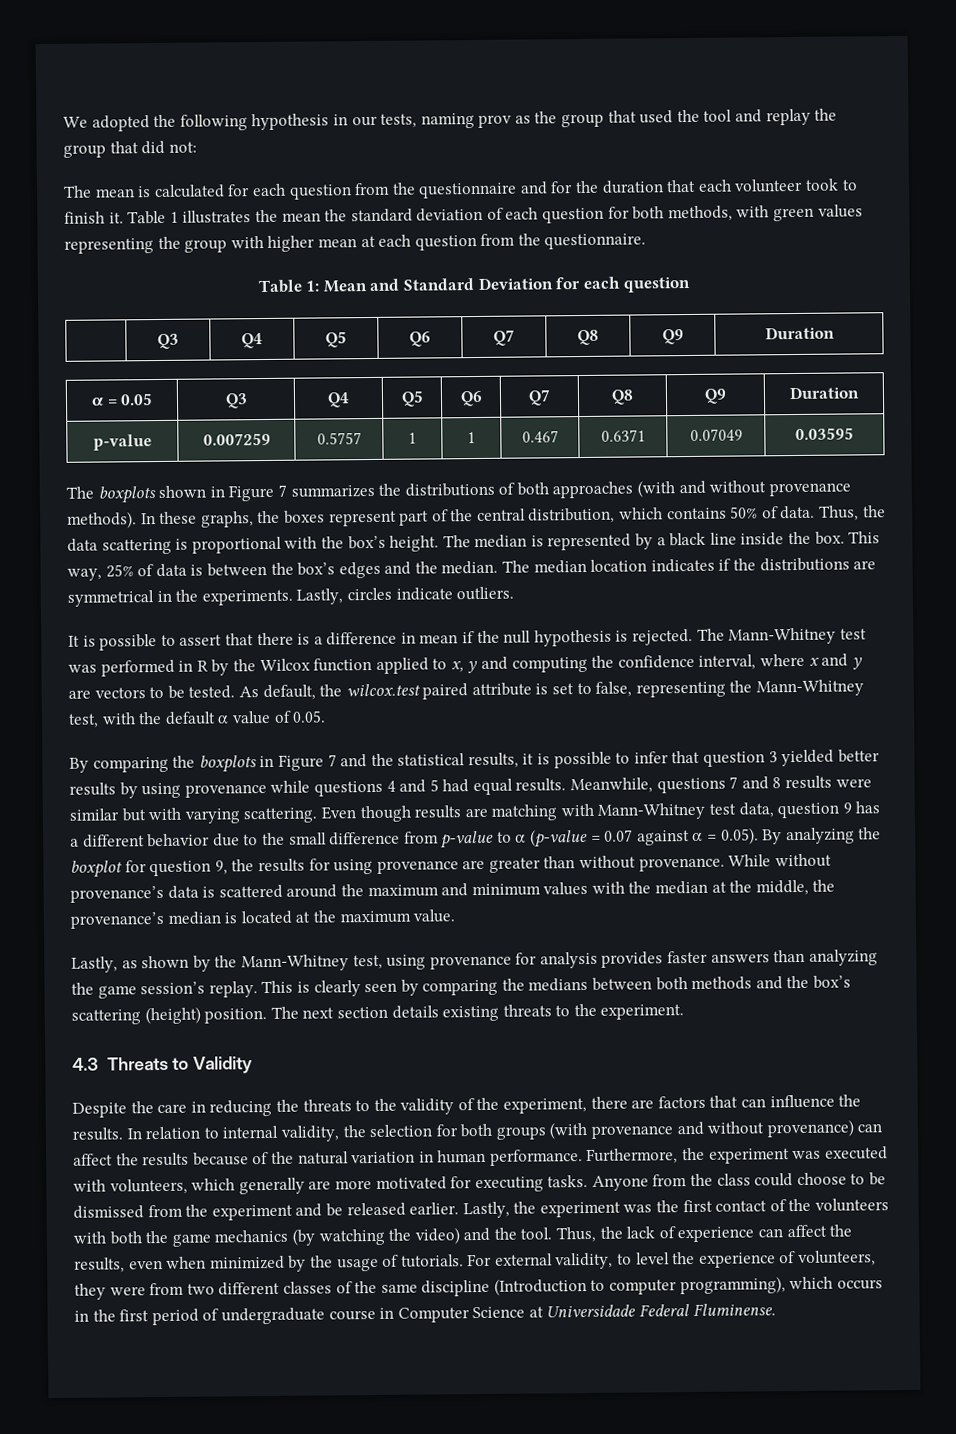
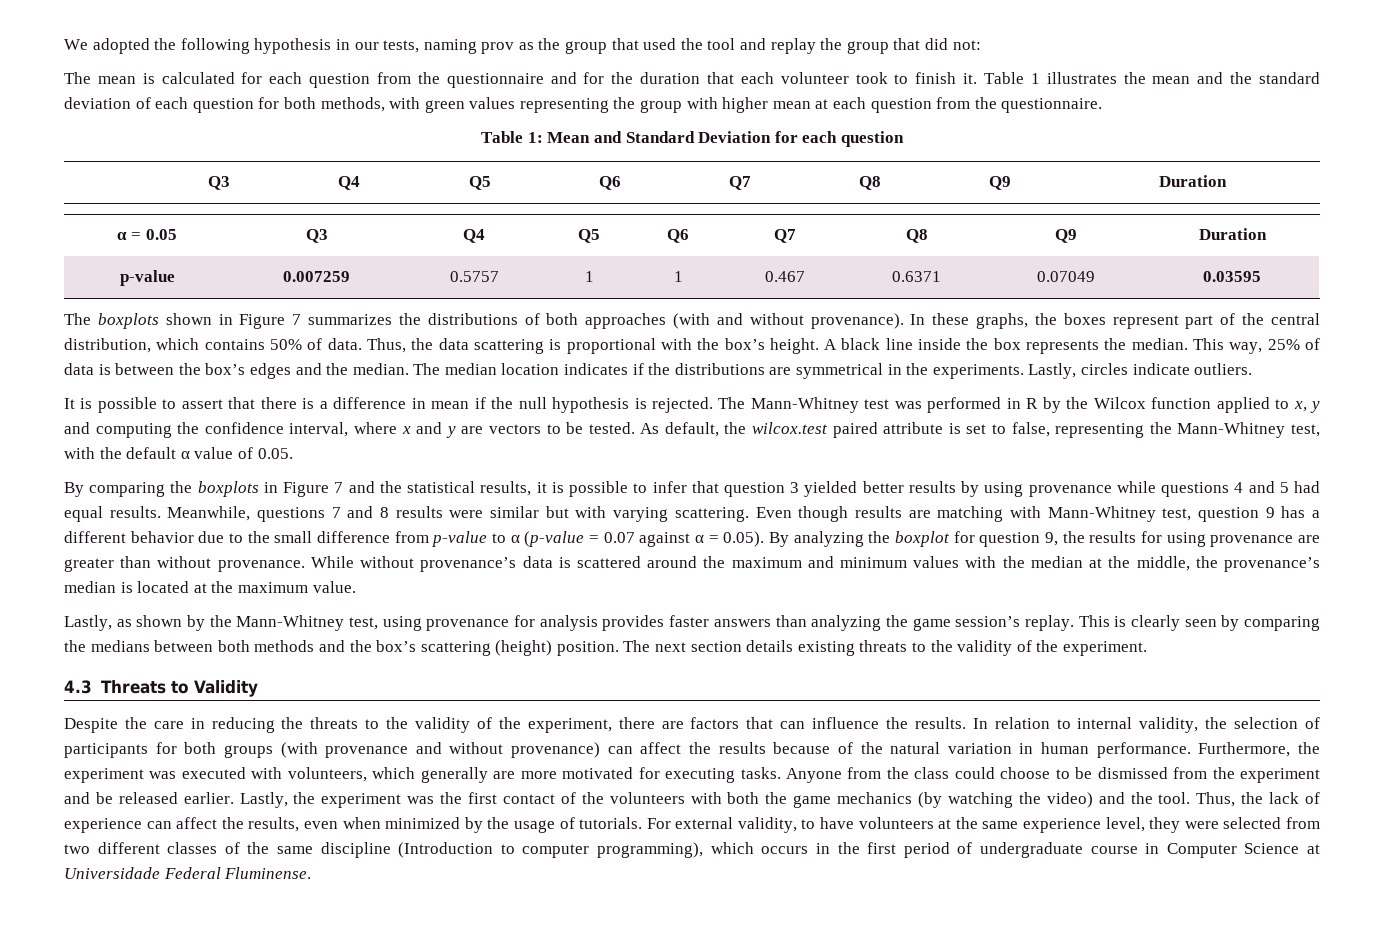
(321, 217) none -> [1197,72,1224,84] and
[768,482,851,497] [67,511,137,529] provenance methods). -> [810,313,904,329] provenance).
[442,531,845,551] The median is represented by a black line inside the box. -> [824,338,1188,354] A black line inside the box represents the median.
[709,802,774,818] test data, -> [1162,508,1192,521] test,
(597, 1010) none -> [957,640,1059,656] validity of the
(433, 1131) none -> [1304,717,1320,729] [64,743,148,758] of participants
[635,1250,877,1268] level the experience of volunteers, -> [820,817,1145,833] have volunteers at the same experience level,
(146, 1291) none -> [1223,817,1282,829] selected

